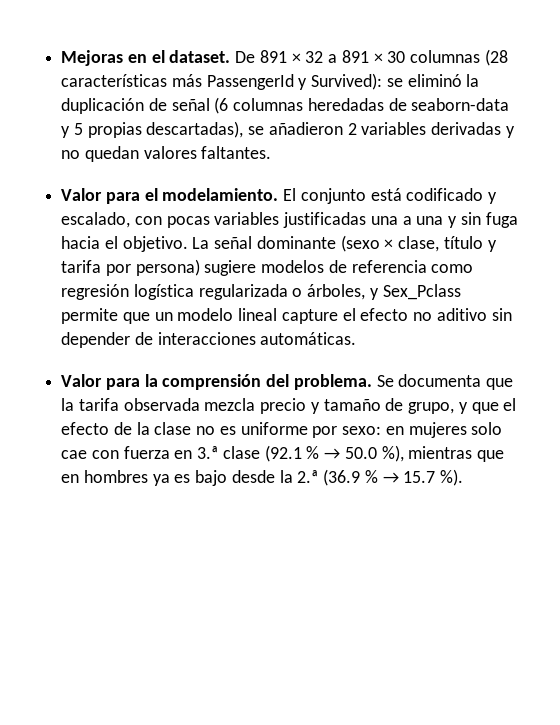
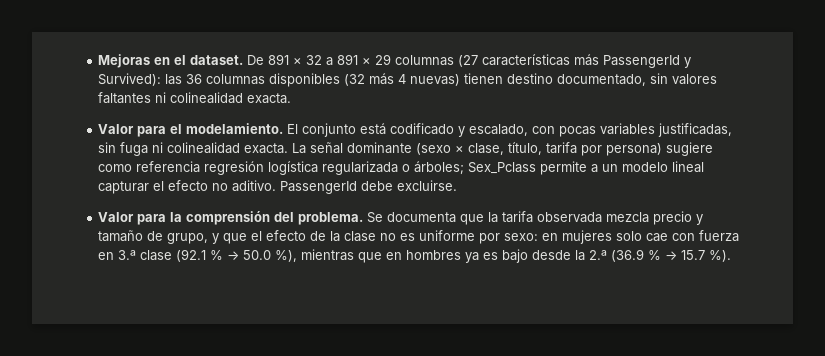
[387,49,508,66] 30 columnas (28 -> [375,54,479,67] 29 columnas (27
[386,74,480,87] [61,97,510,114] [61,121,515,138] [61,146,272,162] se eliminó la duplicación de señal (6 columnas heredadas de seaborn-data y 5 propias descartadas), se añadieron 2 variables derivadas y no quedan valores faltantes. -> [165,73,718,87] [98,92,292,104] las 36 columnas disponibles (32 más 4 nuevas) tienen destino documentado, sin valores faltantes ni colinealidad exacta.
[283,212,518,228] [61,236,188,252] justificadas una a una y sin fuga hacia el objetivo. -> [658,123,733,137] [98,142,289,156] justificadas, sin fuga ni colinealidad exacta.
[443,236,497,252] título y -> [508,142,543,155] título,
[261,260,474,273] modelos de referencia como -> [98,161,201,173] como referencia
[307,284,379,300] árboles, y -> [414,161,465,175] árboles;
[122,312,150,324] que -> [591,164,599,173] a
[281,309,338,324] capture -> [98,181,150,194] capturar
[436,308,512,321] [61,332,357,348] aditivo sin depender de interacciones automáticas. -> [232,180,458,194] aditivo. PassengerId debe excluirse.

